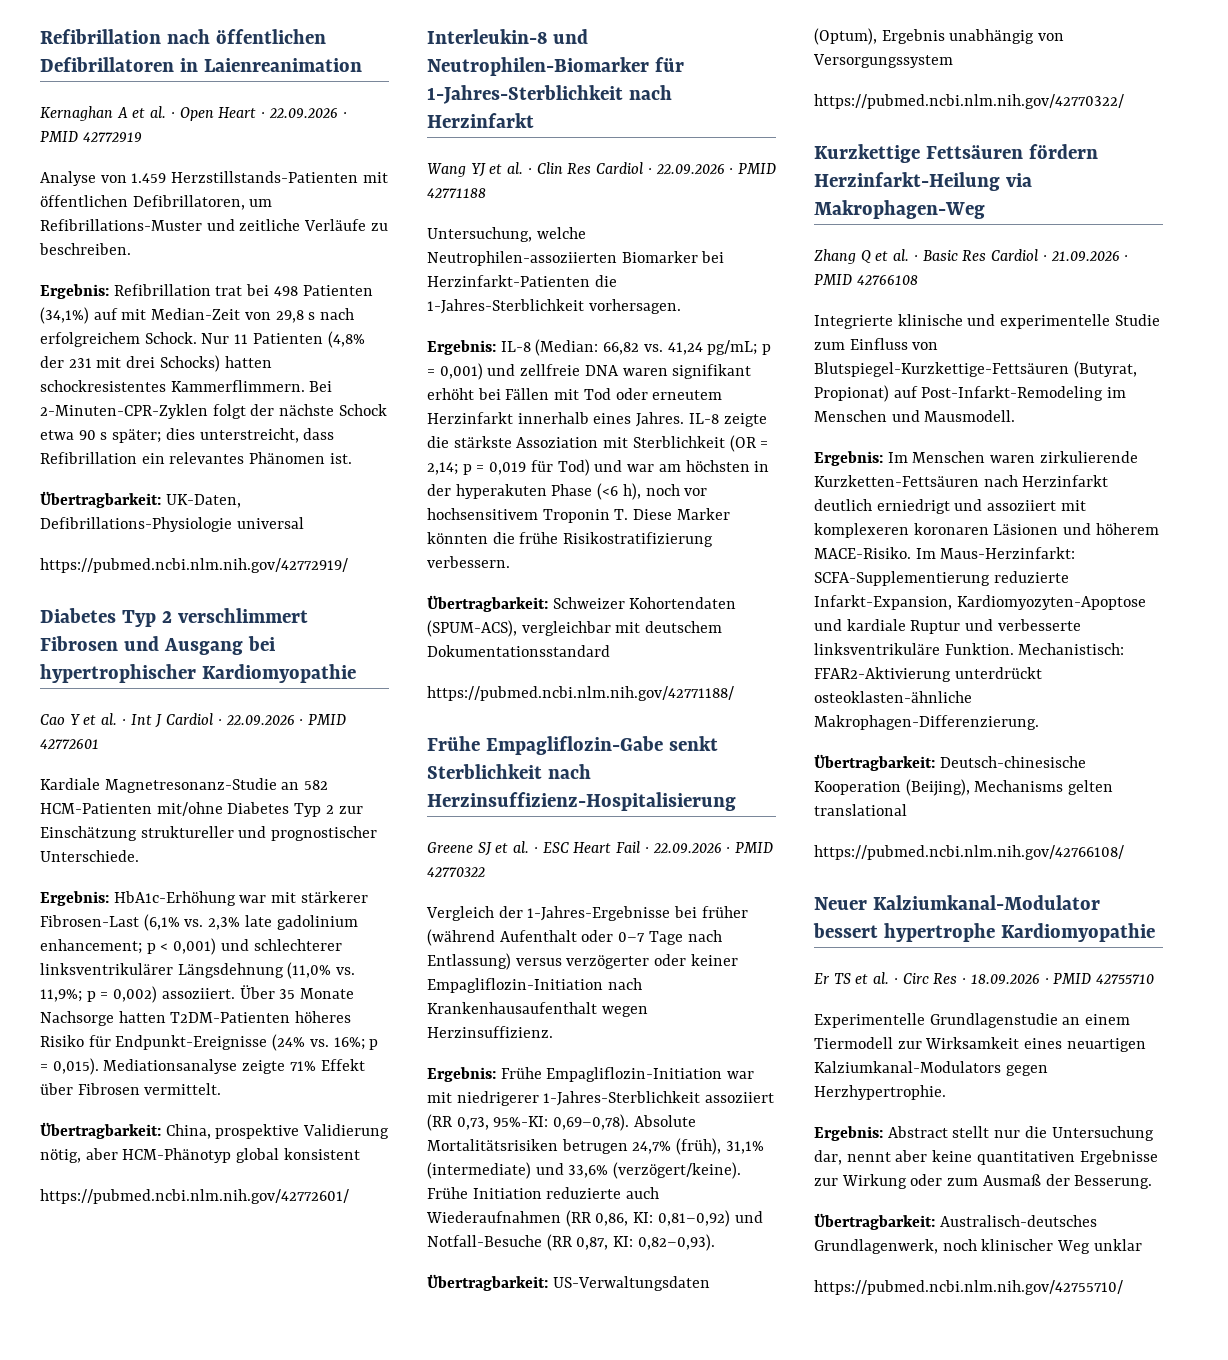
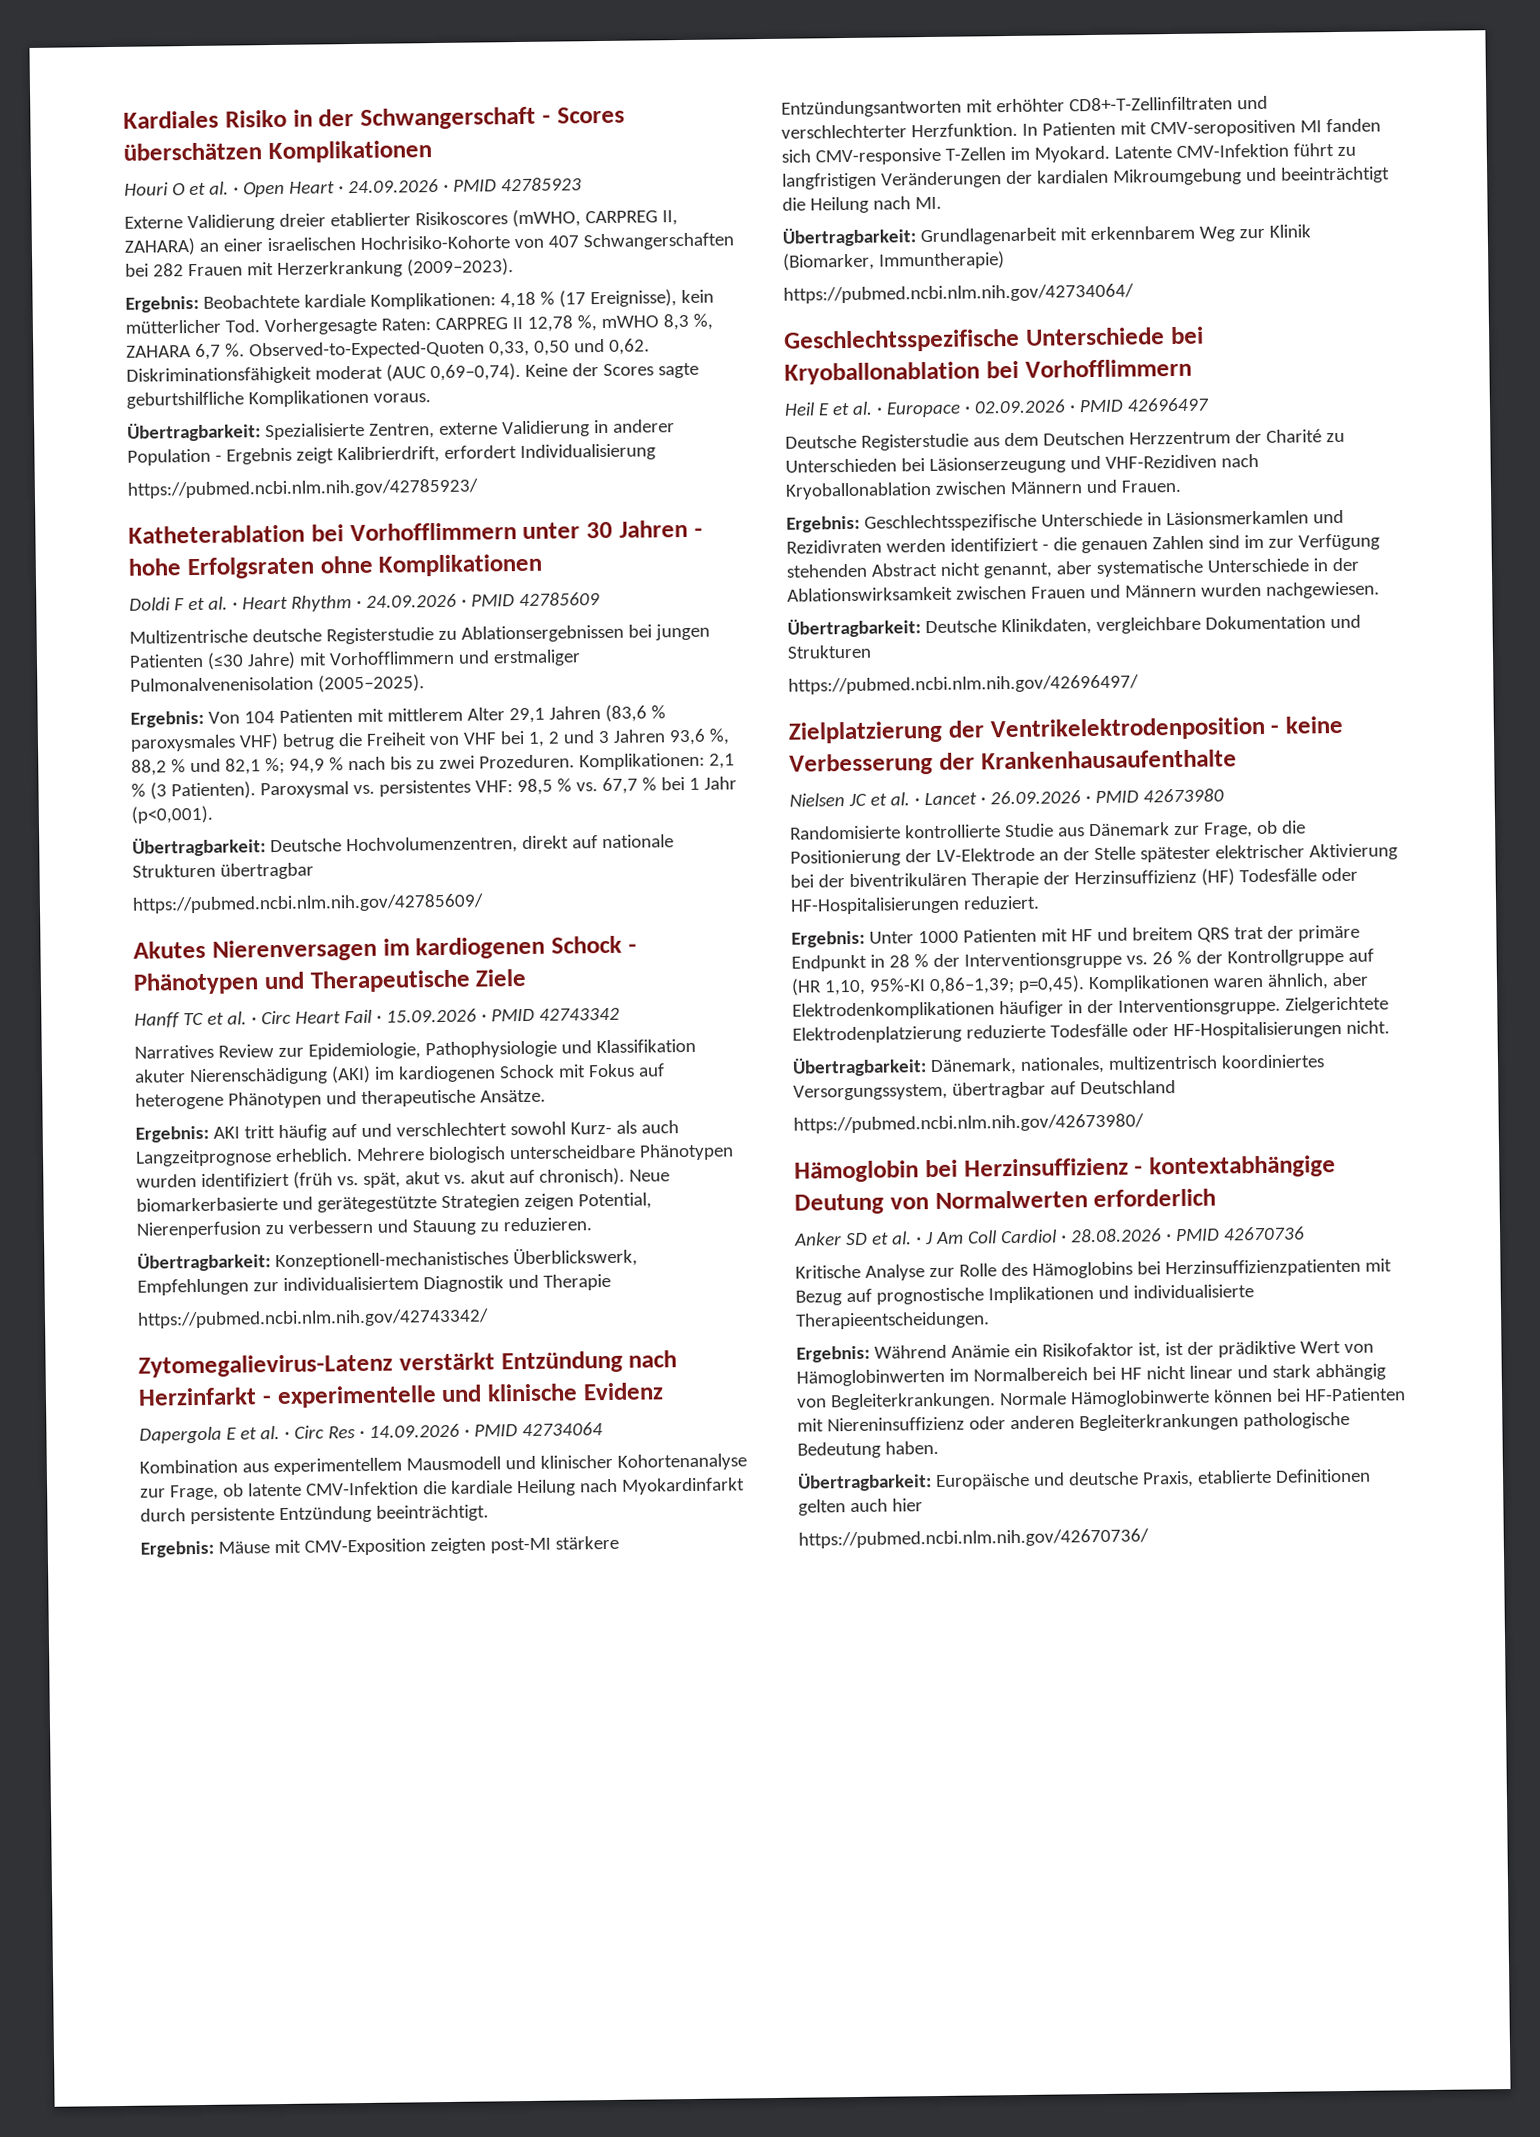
[40,29,326,44] [40,57,362,72] [40,106,128,121] Refibrillation nach öffentlichen Defibrillatoren in Laienreanimation // Kernaghan A -> [123,106,625,130] [123,140,432,164] [124,182,186,196] Kardiales Risiko in der Schwangerschaft - Scores überschätzen Komplikationen // Houri O
[268,108,347,119] [40,131,142,143] [40,171,388,186] [40,195,273,210] [40,219,388,231] [39,243,131,255] [40,284,373,299] [40,307,355,324] [40,331,365,348] [40,355,272,372] [40,380,333,392] [40,404,387,419] [40,428,335,443] [40,452,352,464] [40,491,241,508] [40,517,304,532] [40,558,348,573] [40,608,308,627] [40,636,275,655] [40,664,356,683] [40,713,346,728] [40,739,99,750] [40,778,329,793] [40,802,363,817] [40,826,378,841] [40,850,139,862] [40,891,368,906] [40,914,358,931] [40,938,342,955] [40,962,356,979] [40,985,355,1003] [40,1011,352,1026] [40,1034,379,1051] [40,1058,365,1075] [40,1083,222,1095] [40,1122,390,1139] [40,1148,360,1163] [40,1189,349,1204] [427,29,588,44] [427,57,684,76] [427,85,672,104] [427,113,534,128] [427,162,776,177] [427,188,486,199] [427,227,586,242] [427,251,725,266] [427,275,617,287] [427,299,681,314] [427,339,772,356] [427,363,752,380] [427,388,723,400] [427,412,767,427] [427,435,769,452] [427,459,770,476] [427,483,708,500] [427,508,730,523] [427,532,714,547] [427,556,510,568] [427,595,737,612] [427,620,723,637] [427,645,610,657] [427,686,734,701] [427,736,718,755] [427,764,591,779] [427,792,736,811] [427,841,569,856] 22.09.2026 · PMID 42772919 // Analyse von 1.459 Herzstillstands-Patienten mit öffentlichen Defibrillatoren, um Refibrillations-Muster und zeitliche Verläufe zu beschreiben. // Ergebnis: Refibrillation trat bei 498 Patienten (34,1%) auf mit Median-Zeit von 29,8 s nach erfolgreichem Schock. Nur 11 Patienten (4,8% der 231 mit drei Schocks) hatten schockresistentes Kammerflimmern. Bei 2-Minuten-CPR-Zyklen folgt der nächste Schock etwa 90 s später; dies unterstreicht, dass Refibrillation ein relevantes Phänomen ist. // Übertragbarkeit: UK-Daten, Defibrillations-Physiologie universal // https://pubmed.ncbi.nlm.nih.gov/42772919/ // Diabetes Typ 2 verschlimmert Fibrosen und Ausgang bei hypertrophischer Kardiomyopathie // Cao Y et al. · Int J Cardiol · 22.09.2026 · PMID 42772601 // Kardiale Magnetresonanz-Studie an 582 HCM-Patienten mit/ohne Diabetes Typ 2 zur Einschätzung struktureller und prognostischer Unterschiede. // Ergebnis: HbA1c-Erhöhung war mit stärkerer Fibrosen-Last (6,1% vs. 2,3% late gadolinium enhancement; p < 0,001) und schlechterer linksventrikulärer Längsdehnung (11,0% vs. 11,9%; p = 0,002) assoziiert. Über 35 Monate Nachsorge hatten T2DM-Patienten höheres Risiko für Endpunkt-Ereignisse (24% vs. 16%; p = 0,015). Mediationsanalyse zeigte 71% Effekt über Fibrosen vermittelt. // Übertragbarkeit: China, prospektive Validierung nötig, aber HCM-Phänotyp global konsistent // https://pubmed.ncbi.nlm.nih.gov/42772601/ // Interleukin-8 und Neutrophilen-Biomarker für 1-Jahres-Sterblichkeit nach Herzinfarkt // Wang YJ et al. · Clin Res Cardiol · 22.09.2026 · PMID 42771188 // Untersuchung, welche Neutrophilen-assoziierten Biomarker bei Herzinfarkt-Patienten die 1-Jahres-Sterblichkeit vorhersagen. // Ergebnis: IL-8 (Median: 66,82 vs. 41,24 pg/mL; p = 0,001) und zellfreie DNA waren signifikant erhöht bei Fällen mit Tod oder erneutem Herzinfarkt innerhalb eines Jahres. IL-8 zeigte die stärkste Assoziation mit Sterblichkeit (OR = 2,14; p = 0,019 für Tod) und war am höchsten in der hyperakuten Phase (<6 h), noch vor hochsensitivem Troponin T. Diese Marker könnten die frühe Risikostratifizierung verbessern. // Übertragbarkeit: Schweizer Kohortendaten (SPUM-ACS), vergleichbar mit deutschem Dokumentationsstandard // https://pubmed.ncbi.nlm.nih.gov/42771188/ // Frühe Empagliflozin-Gabe senkt Sterblichkeit nach Herzinsuffizienz-Hospitalisierung // Greene SJ et al. · ESC -> [347,177,582,194] [124,209,678,232] [124,232,734,256] [125,258,514,278] [125,289,714,313] [125,313,713,336] [126,338,650,360] [126,362,699,385] [126,389,431,409] [127,419,675,442] [127,443,656,466] [127,478,478,499] [128,519,703,544] [128,553,543,580] [129,592,600,612] [129,623,710,645] [129,649,581,670] [130,674,425,693] [130,704,666,728] [130,728,730,752] [131,752,735,776] [131,776,737,800] [131,805,213,824] [132,834,674,857] [132,862,314,880] [132,893,484,914] [133,935,637,962] [133,968,527,995] [134,1010,291,1028] 24.09.2026 · PMID 42785923 // Externe Validierung dreier etablierter Risikoscores (mWHO, CARPREG II, ZAHARA) an einer israelischen Hochrisiko-Kohorte von 407 Schwangerschaften bei 282 Frauen mit Herzerkrankung (2009–2023). // Ergebnis: Beobachtete kardiale Komplikationen: 4,18 % (17 Ereignisse), kein mütterlicher Tod. Vorhergesagte Raten: CARPREG II 12,78 %, mWHO 8,3 %, ZAHARA 6,7 %. Observed-to-Expected-Quoten 0,33, 0,50 und 0,62. Diskriminationsfähigkeit moderat (AUC 0,69–0,74). Keine der Scores sagte geburtshilfliche Komplikationen voraus. // Übertragbarkeit: Spezialisierte Zentren, externe Validierung in anderer Population - Ergebnis zeigt Kalibrierdrift, erfordert Individualisierung // https://pubmed.ncbi.nlm.nih.gov/42785923/ // Katheterablation bei Vorhofflimmern unter 30 Jahren - hohe Erfolgsraten ohne Komplikationen // Doldi F et al. · Heart Rhythm · 24.09.2026 · PMID 42785609 // Multizentrische deutsche Registerstudie zu Ablationsergebnissen bei jungen Patienten (≤30 Jahre) mit Vorhofflimmern und erstmaliger Pulmonalvenenisolation (2005–2025). // Ergebnis: Von 104 Patienten mit mittlerem Alter 29,1 Jahren (83,6 % paroxysmales VHF) betrug die Freiheit von VHF bei 1, 2 und 3 Jahren 93,6 %, 88,2 % und 82,1 %; 94,9 % nach bis zu zwei Prozeduren. Komplikationen: 2,1 % (3 Patienten). Paroxysmal vs. persistentes VHF: 98,5 % vs. 67,7 % bei 1 Jahr (p<0,001). // Übertragbarkeit: Deutsche Hochvolumenzentren, direkt auf nationale Strukturen übertragbar // https://pubmed.ncbi.nlm.nih.gov/42785609/ // Akutes Nierenversagen im kardiogenen Schock - Phänotypen und Therapeutische Ziele // Hanff TC et al. · Circ
[652,842,773,854] [427,867,485,878] [426,906,748,921] [427,929,722,946] [427,953,738,970] [427,978,642,993] [427,1002,648,1017] [427,1026,553,1038] [427,1067,755,1082] [427,1091,775,1106] [427,1114,696,1131] [427,1138,764,1155] [427,1162,742,1179] [427,1187,660,1199] [426,1210,763,1227] [427,1234,715,1251] [427,1274,710,1291] [814,28,1065,45] [813,54,953,68] [814,94,1124,109] [814,144,1098,163] [814,172,1032,191] [814,200,985,219] [814,249,1129,264] [814,274,918,286] [814,314,1160,329] [814,338,939,350] [814,361,1137,378] [814,385,1127,402] [814,410,1016,422] [814,451,1138,466] [814,475,1109,487] [814,499,1086,514] [814,523,1159,538] [814,547,1076,559] [814,571,1069,586] [814,595,1146,610] [814,619,1081,634] [814,643,1125,655] [814,667,1042,682] [814,691,972,703] [814,715,1039,730] [814,754,1086,771] [814,779,1114,796] [814,804,907,816] [814,845,1124,860] [814,895,1100,910] [813,923,1155,942] [814,973,851,984] 22.09.2026 · PMID 42770322 // Vergleich der 1-Jahres-Ergebnisse bei früher (während Aufenthalt oder 0–7 Tage nach Entlassung) versus verzögerter oder keiner Empagliflozin-Initiation nach Krankenhausaufenthalt wegen Herzinsuffizienz. // Ergebnis: Frühe Empagliflozin-Initiation war mit niedrigerer 1-Jahres-Sterblichkeit assoziiert (RR 0,73, 95%-KI: 0,69–0,78). Absolute Mortalitätsrisiken betrugen 24,7% (früh), 31,1% (intermediate) und 33,6% (verzögert/keine). Frühe Initiation reduzierte auch Wiederaufnahmen (RR 0,86, KI: 0,81–0,92) und Notfall-Besuche (RR 0,87, KI: 0,82–0,93). // Übertragbarkeit: US-Verwaltungsdaten (Optum), Ergebnis unabhängig von Versorgungssystem // https://pubmed.ncbi.nlm.nih.gov/42770322/ // Kurzkettige Fettsäuren fördern Herzinfarkt-Heilung via Makrophagen-Weg // Zhang Q et al. · Basic Res Cardiol · 21.09.2026 · PMID 42766108 // Integrierte klinische und experimentelle Studie zum Einfluss von Blutspiegel-Kurzkettige-Fettsäuren (Butyrat, Propionat) auf Post-Infarkt-Remodeling im Menschen und Mausmodell. // Ergebnis: Im Menschen waren zirkulierende Kurzketten-Fettsäuren nach Herzinfarkt deutlich erniedrigt und assoziiert mit komplexeren koronaren Läsionen und höherem MACE-Risiko. Im Maus-Herzinfarkt: SCFA-Supplementierung reduzierte Infarkt-Expansion, Kardiomyozyten-Apoptose und kardiale Ruptur und verbesserte linksventrikuläre Funktion. Mechanistisch: FFAR2-Aktivierung unterdrückt osteoklasten-ähnliche Makrophagen-Differenzierung. // Übertragbarkeit: Deutsch-chinesische Kooperation (Beijing), Mechanisms gelten translational // https://pubmed.ncbi.nlm.nih.gov/42766108/ // Neuer Kalziumkanal-Modulator bessert hypertrophe Kardiomyopathie // Er TS -> [385,1007,620,1023] [134,1038,696,1060] [134,1063,665,1086] [135,1089,546,1110] [135,1120,679,1143] [135,1143,734,1167] [136,1167,670,1189] [136,1192,652,1213] [136,1217,592,1239] [137,1247,638,1272] [137,1273,611,1296] [137,1308,489,1329] [138,1350,678,1378] [138,1382,664,1409] [139,1426,237,1444] 15.09.2026 · PMID 42743342 // Narratives Review zur Epidemiologie, Pathophysiologie und Klassifikation akuter Nierenschädigung (AKI) im kardiogenen Schock mit Fokus auf heterogene Phänotypen und therapeutische Ansätze. // Ergebnis: AKI tritt häufig auf und verschlechtert sowohl Kurz- als auch Langzeitprognose erheblich. Mehrere biologisch unterscheidbare Phänotypen wurden identifiziert (früh vs. spät, akut vs. akut auf chronisch). Neue biomarkerbasierte und gerätegestützte Strategien zeigen Potential, Nierenperfusion zu verbessern und Stauung zu reduzieren. // Übertragbarkeit: Konzeptionell-mechanistisches Überblickswerk, Empfehlungen zur individualisiertem Diagnostik und Therapie // https://pubmed.ncbi.nlm.nih.gov/42743342/ // Zytomegalievirus-Latenz verstärkt Entzündung nach Herzinfarkt - experimentelle und klinische Evidenz // Dapergola E
[970,973,1154,985] [814,1013,1131,1028] [814,1037,1146,1052] [814,1061,1048,1076] [814,1085,946,1100] [814,1126,1154,1141] [814,1150,1158,1165] [814,1174,1153,1189] [814,1213,1097,1230] [814,1239,1142,1254] [814,1280,1123,1295] 18.09.2026 · PMID 42755710 // Experimentelle Grundlagenstudie an einem Tiermodell zur Wirksamkeit eines neuartigen Kalziumkanal-Modulators gegen Herzhypertrophie. // Ergebnis: Abstract stellt nur die Untersuchung dar, nennt aber keine quantitativen Ergebnisse zur Wirkung oder zum Ausmaß der Besserung. // Übertragbarkeit: Australisch-deutsches Grundlagenwerk, noch klinischer Weg unklar // https://pubmed.ncbi.nlm.nih.gov/42755710/ -> [368,1422,603,1438] [139,1453,747,1476] [140,1477,745,1501] [140,1504,489,1525] [140,1535,619,1558] [781,95,1268,118] [781,118,1381,139] [781,143,1356,166] [782,166,1390,190] [782,196,942,214] [782,224,1311,247] [783,251,1005,271] [783,283,1134,304] [784,326,1204,353] [784,358,1192,385] [784,397,1209,418] [785,429,1345,451] [785,453,1259,475] [785,479,1181,500] [786,509,1344,533] [786,533,1380,554] [786,557,1359,579] [787,581,1380,602] [787,614,1361,638] [787,644,871,659] [788,674,1139,695] [788,715,1343,744] [789,749,1237,776] [789,788,1224,807] [790,820,1306,840] [790,843,1398,867] [790,867,1358,889] [790,895,1040,915] [791,924,1360,948] [791,948,1374,972] [791,972,1369,996] [792,996,1389,1020] [792,1020,1390,1044] [792,1054,1325,1077] [793,1080,1176,1101] [793,1113,1144,1134] [794,1155,1336,1183] [794,1188,1217,1215] [794,1226,1305,1246] [795,1258,1392,1281] [795,1284,1254,1306] [795,1311,990,1330] [796,1340,1374,1363] [796,1363,1386,1387] [797,1387,1406,1411] [797,1411,1350,1432] [797,1440,939,1459] [797,1468,1371,1492] [798,1498,923,1516] [798,1528,1149,1549] 14.09.2026 · PMID 42734064 // Kombination aus experimentellem Mausmodell und klinischer Kohortenanalyse zur Frage, ob latente CMV-Infektion die kardiale Heilung nach Myokardinfarkt durch persistente Entzündung beeinträchtigt. // Ergebnis: Mäuse mit CMV-Exposition zeigten post-MI stärkere Entzündungsantworten mit erhöhter CD8+-T-Zellinfiltraten und verschlechterter Herzfunktion. In Patienten mit CMV-seropositiven MI fanden sich CMV-responsive T-Zellen im Myokard. Latente CMV-Infektion führt zu langfristigen Veränderungen der kardialen Mikroumgebung und beeinträchtigt die Heilung nach MI. // Übertragbarkeit: Grundlagenarbeit mit erkennbarem Weg zur Klinik (Biomarker, Immuntherapie) // https://pubmed.ncbi.nlm.nih.gov/42734064/ // Geschlechtsspezifische Unterschiede bei Kryoballonablation bei Vorhofflimmern // Heil E et al. · Europace · 02.09.2026 · PMID 42696497 // Deutsche Registerstudie aus dem Deutschen Herzzentrum der Charité zu Unterschieden bei Läsionserzeugung und VHF-Rezidiven nach Kryoballonablation zwischen Männern und Frauen. // Ergebnis: Geschlechtsspezifische Unterschiede in Läsionsmerkamlen und Rezidivraten werden identifiziert - die genauen Zahlen sind im zur Verfügung stehenden Abstract nicht genannt, aber systematische Unterschiede in der Ablationswirksamkeit zwischen Frauen und Männern wurden nachgewiesen. // Übertragbarkeit: Deutsche Klinikdaten, vergleichbare Dokumentation und Strukturen // https://pubmed.ncbi.nlm.nih.gov/42696497/ // Zielplatzierung der Ventrikelektrodenposition - keine Verbesserung der Krankenhausaufenthalte // Nielsen JC et al. · Lancet · 26.09.2026 · PMID 42673980 // Randomisierte kontrollierte Studie aus Dänemark zur Frage, ob die Positionierung der LV-Elektrode an der Stelle spätester elektrischer Aktivierung bei der biventrikulären Therapie der Herzinsuffizienz (HF) Todesfälle oder HF-Hospitalisierungen reduziert. // Ergebnis: Unter 1000 Patienten mit HF und breitem QRS trat der primäre Endpunkt in 28 % der Interventionsgruppe vs. 26 % der Kontrollgruppe auf (HR 1,10, 95%-KI 0,86–1,39; p=0,45). Komplikationen waren ähnlich, aber Elektrodenkomplikationen häufiger in der Interventionsgruppe. Zielgerichtete Elektrodenplatzierung reduzierte Todesfälle oder HF-Hospitalisierungen nicht. // Übertragbarkeit: Dänemark, nationales, multizentrisch koordiniertes Versorgungssystem, übertragbar auf Deutschland // https://pubmed.ncbi.nlm.nih.gov/42673980/ // Hämoglobin bei Herzinsuffizienz - kontextabhängige Deutung von Normalwerten erforderlich // Anker SD et al. · J Am Coll Cardiol · 28.08.2026 · PMID 42670736 // Kritische Analyse zur Rolle des Hämoglobins bei Herzinsuffizienzpatienten mit Bezug auf prognostische Implikationen und individualisierte Therapieentscheidungen. // Ergebnis: Während Anämie ein Risikofaktor ist, ist der prädiktive Wert von Hämoglobinwerten im Normalbereich bei HF nicht linear und stark abhängig von Begleiterkrankungen. Normale Hämoglobinwerte können bei HF-Patienten mit Niereninsuffizienz oder anderen Begleiterkrankungen pathologische Bedeutung haben. // Übertragbarkeit: Europäische und deutsche Praxis, etablierte Definitionen gelten auch hier // https://pubmed.ncbi.nlm.nih.gov/42670736/

